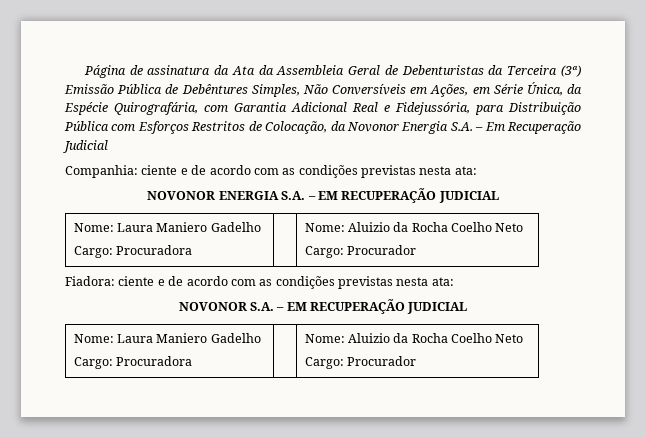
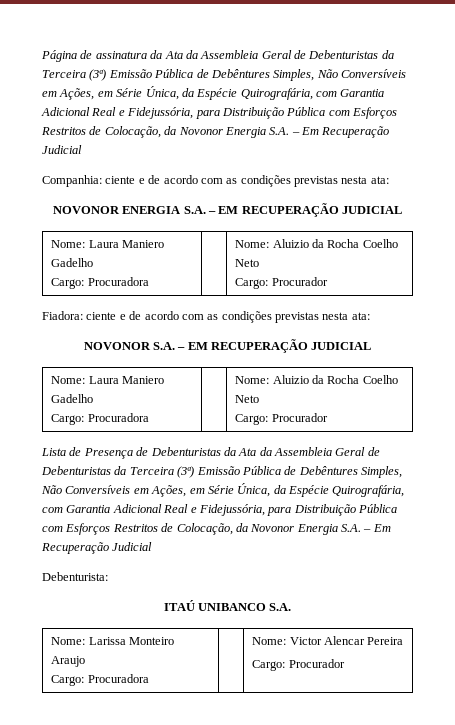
(416, 361) none -> [41,447,380,459] [41,466,402,478] [41,483,405,497] [42,504,397,516] [42,523,391,535] [41,542,153,554] [42,572,108,581] [163,600,292,611] [51,637,175,645] [51,656,86,667] [51,674,149,686] [252,636,404,645] [252,659,345,671] // Lista de Presença de Debenturistas da Ata da Assembleia Geral de Debenturistas da Terceira (3ª) Emissão Pública de Debêntures Simples, Não Conversíveis em Ações, em Série Única, da Espécie Quirografária, com Garantia Adicional Real e Fidejussória, para Distribuição Pública com Esforços Restritos de Colocação, da Novonor Energia S.A. – Em Recuperação Judicial // Debenturista: // ITAÚ UNIBANCO S.A. // Nome: Larissa Monteiro Araujo // Cargo: Procuradora | | Nome: Victor Alencar Pereira // Cargo: Procurador

